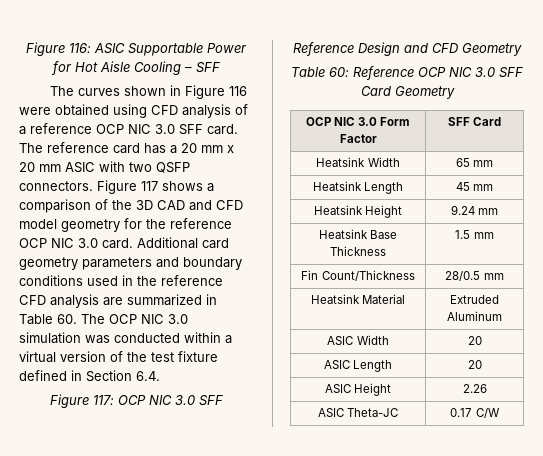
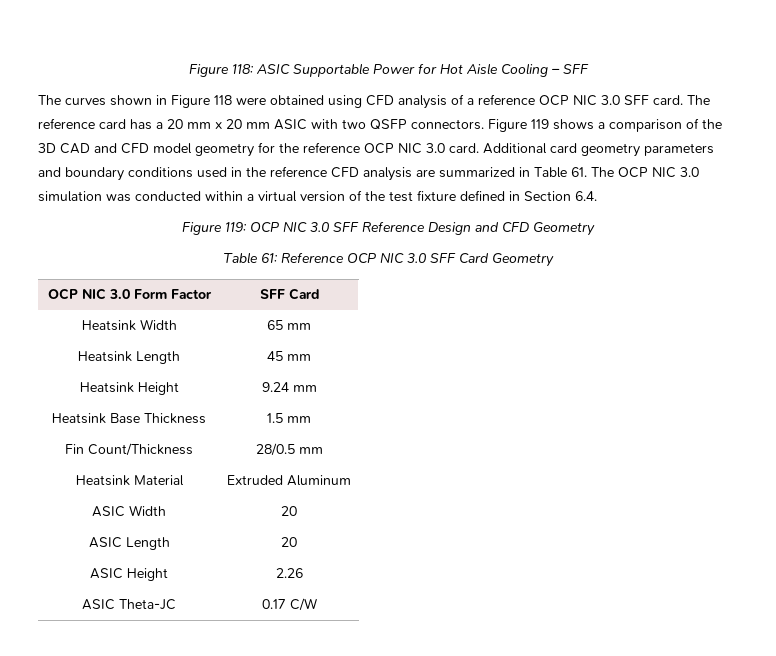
[26,42,91,56] Figure 116: -> [188,64,254,77] Figure 118:
[228,86,247,96] 116 -> [214,95,232,105] 118
[141,181,158,191] 117 -> [531,119,549,129] 119
[57,314,77,324] 60. -> [571,167,587,177] 61.
[92,395,114,405] 117: -> [225,222,247,232] 119:
[329,67,349,77] 60: -> [260,253,278,263] 61:

